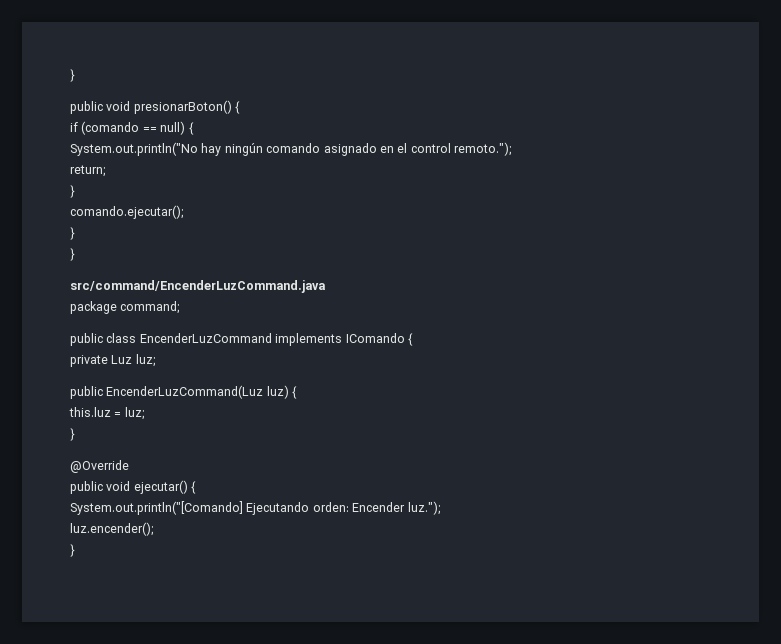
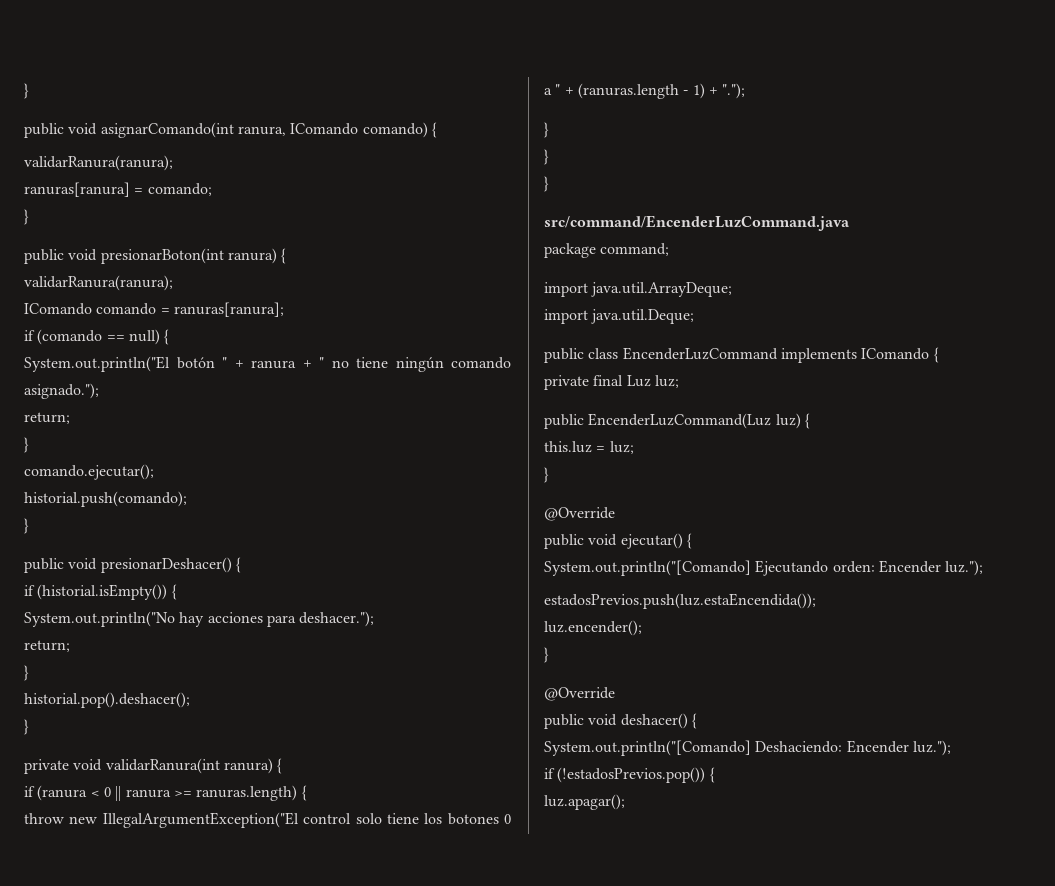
[70,69,75,82] [70,100,241,114] } // public void presionarBoton() { -> [24,83,29,99] [24,122,437,138] [24,155,173,171] [24,182,212,197] [24,209,29,225] [24,248,287,264] [24,275,173,291] [24,302,284,317] } // public void asignarComando(int ranura, IComando comando) { // validarRanura(ranura); // ranuras[ranura] = comando; // } // public void presionarBoton(int ranura) { // validarRanura(ranura); // IComando comando = ranuras[ranura];
[70,142,511,156] [70,165,105,177] [70,185,75,198] [70,205,183,219] System.out.println("No hay ningún comando asignado en el control remoto."); // return; // } // comando.ejecutar(); -> [24,356,511,372] [24,383,99,399] [24,412,70,424] [24,437,29,453] [24,464,154,480] [24,491,187,507] [24,518,29,534] [24,557,241,573] [24,584,177,600] [24,611,375,627] [24,640,70,652] [24,665,29,681] [24,692,190,708] [24,719,29,735] [24,758,283,774] [24,785,307,801] [24,812,511,828] [544,83,746,99] [544,122,549,138] System.out.println("El botón " + ranura + " no tiene ningún comando asignado."); // return; // } // comando.ejecutar(); // historial.push(comando); // } // public void presionarDeshacer() { // if (historial.isEmpty()) { // System.out.println("No hay acciones para deshacer."); // return; // } // historial.pop().deshacer(); // } // private void validarRanura(int ranura) { // if (ranura < 0 || ranura >= ranuras.length) { // throw new IllegalArgumentException("El control solo tiene los botones 0 a " + (ranuras.length - 1) + "."); // }
(180, 307) none -> [544,282,733,297] [544,309,695,324] // import java.util.ArrayDeque; // import java.util.Deque;
(108, 361) none -> [593,375,624,386] final
(440, 508) none -> [544,593,816,609] // estadosPrevios.push(luz.estaEncendida());
(75, 550) none -> [544,687,615,701] [544,713,697,729] [544,740,951,756] [544,767,715,783] [544,794,625,810] // @Override // public void deshacer() { // System.out.println("[Comando] Deshaciendo: Encender luz."); // if (!estadosPrevios.pop()) { // luz.apagar();

